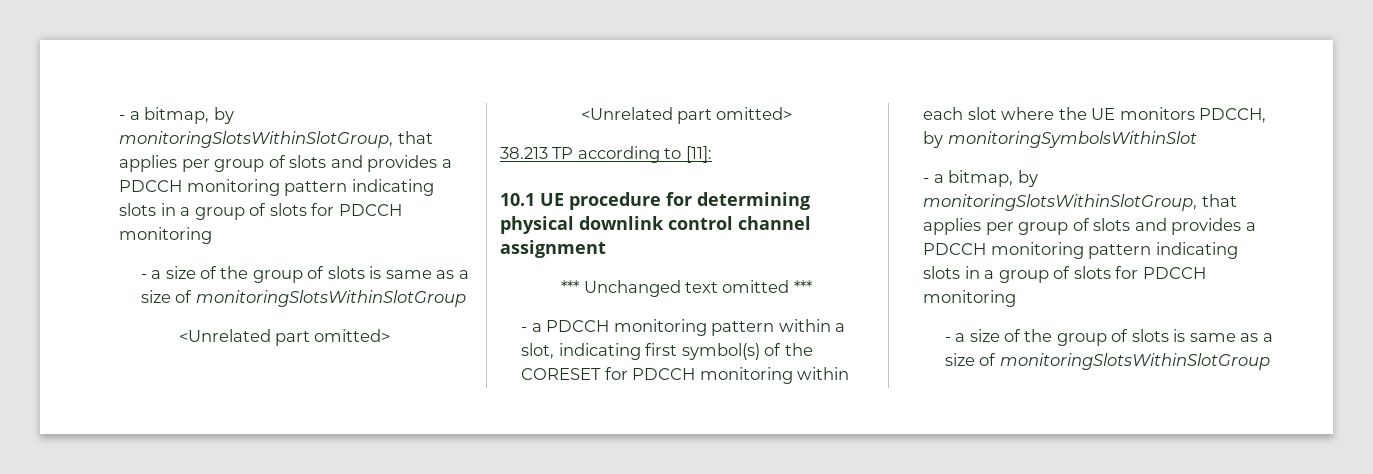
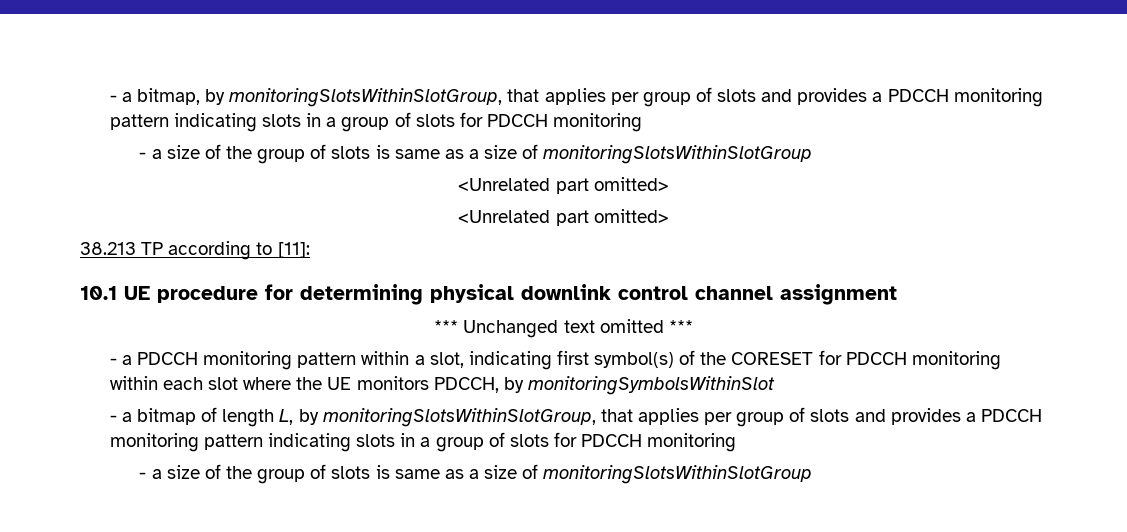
[948,170,1014,187] bitmap, -> [136,407,294,427] bitmap of length L,

